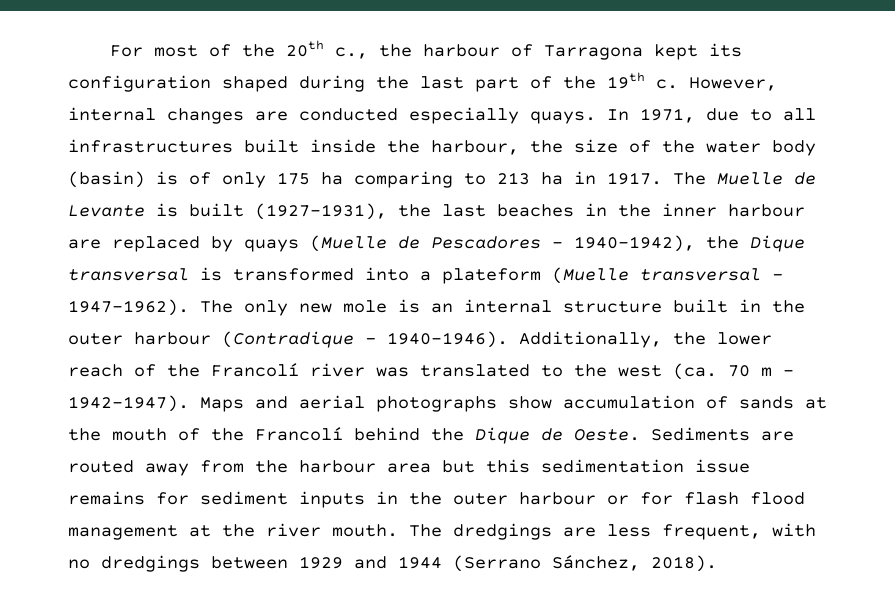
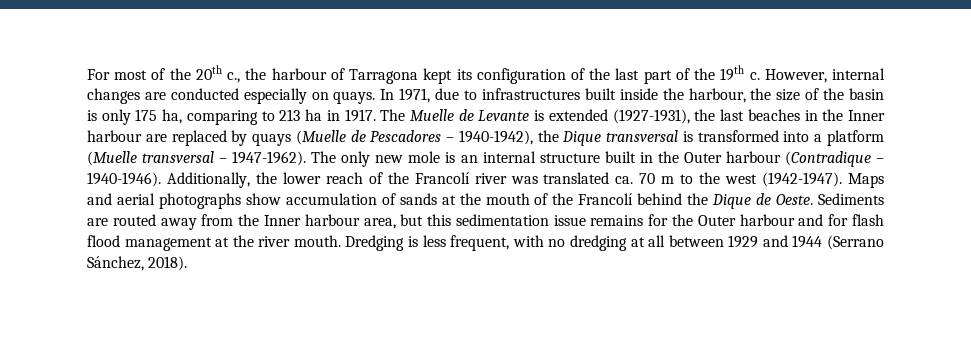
[222,75,365,92] shaped during -> [570,68,585,80] of
(519, 115) none -> [311,92,329,100] on
[783,108,816,121] all -> (478, 95) none
[706,140,816,156] [68,171,211,188] water body (basin) is of -> [849,88,885,100] [87,110,97,121] basin is
[321,172,343,185] ha -> [162,109,183,124] ha,
[189,203,244,217] built -> [548,109,608,121] extended
[662,203,717,217] inner -> [848,110,886,121] Inner
[442,268,541,284] plateform -> [826,130,884,146] platform
[68,333,123,345] outer -> [683,152,722,163] Outer
[541,363,794,380] [68,395,189,412] to the west (ca. 70 m – 1942-1947). -> [615,172,843,187] ca. 70 m to the west (1942-1947).
[299,460,431,473] harbour area -> [263,214,396,229] Inner harbour area,
[200,491,629,508] sediment inputs in the outer harbour or -> [672,214,824,226] the Outer harbour and
[409,523,596,540] The dredgings are -> [345,235,419,251] Dredging is
[101,555,200,572] dredgings -> [569,235,666,251] dredging at all

